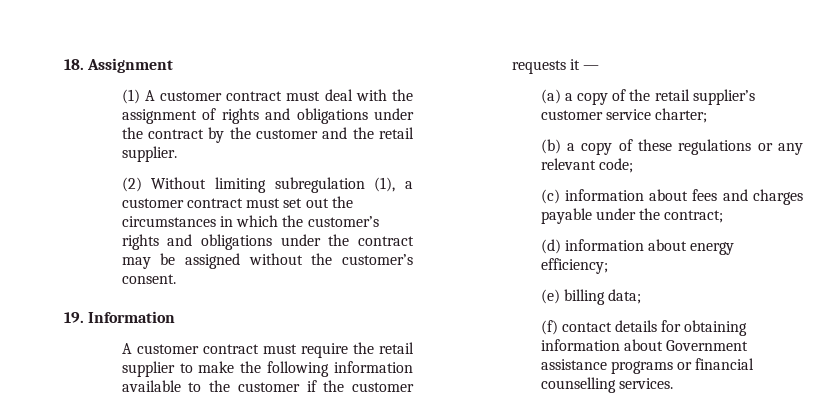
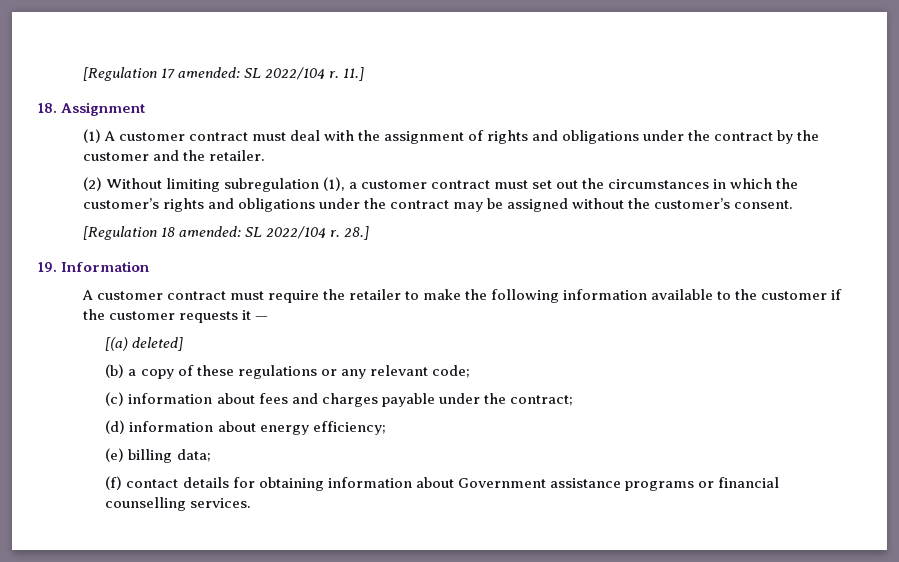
(64, 64) none -> [82,67,364,81] [Regulation 17 amended: SL 2022/104 r. 11.] //
[379,127,414,139] [121,146,177,162] retail supplier. -> [208,150,265,161] retailer.
(176, 279) none -> [82,226,369,240] // [Regulation 18 amended: SL 2022/104 r. 28.]
[379,342,414,354] [121,361,175,377] retail supplier -> [348,289,401,300] retailer
[540,89,755,105] [540,108,708,123] (a) a copy of the retail supplier’s customer service charter; -> [105,337,184,351] [(a) deleted]

